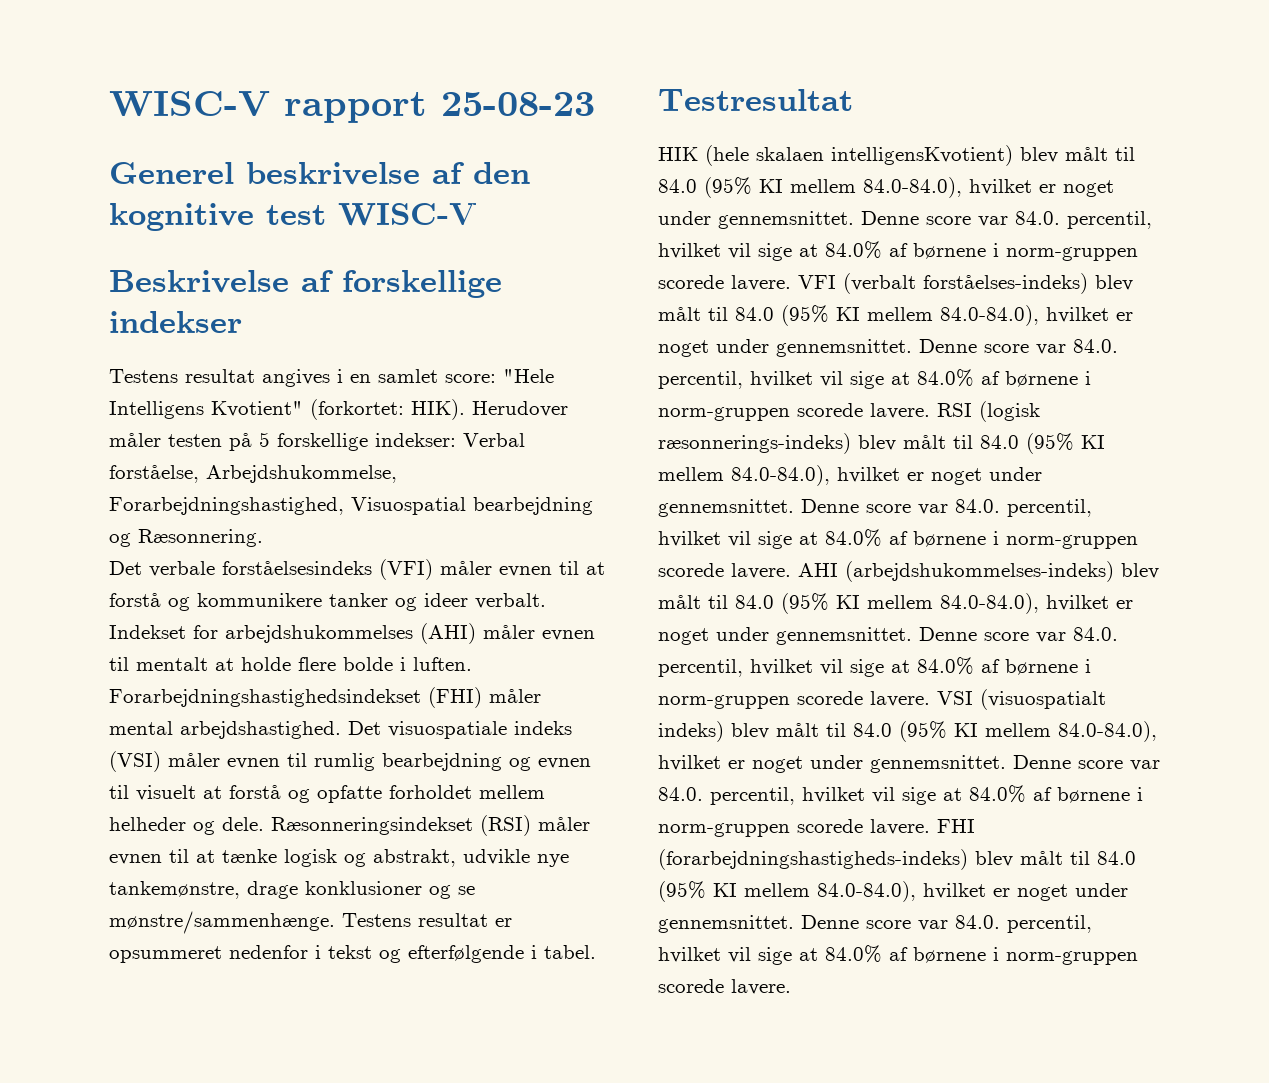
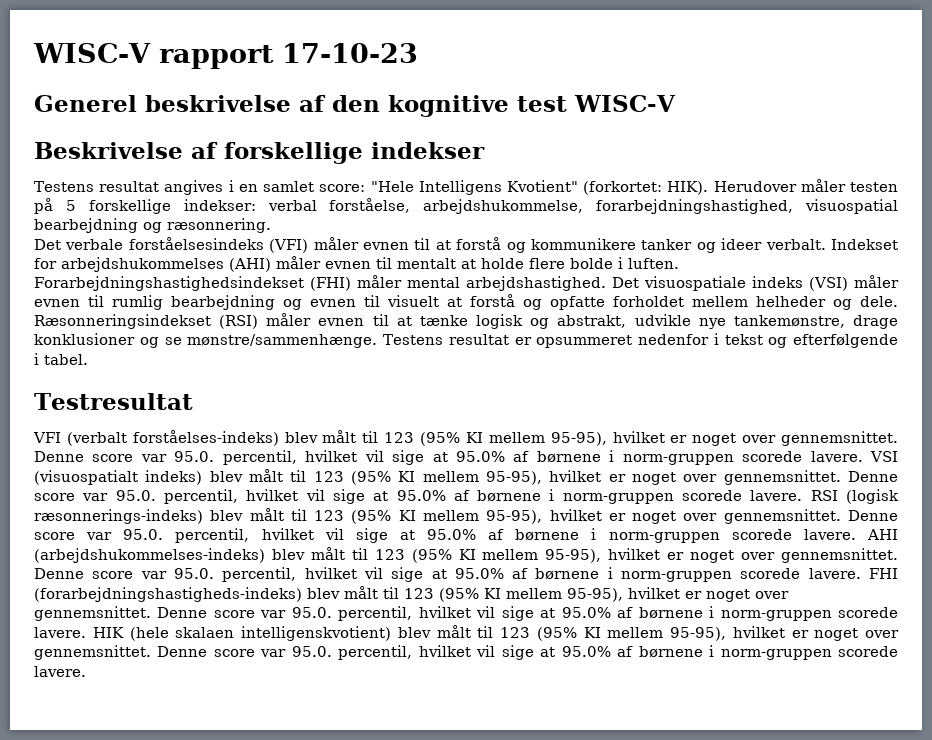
[441,92,595,116] 25-08-23 -> [281,43,418,63] 17-10-23
[463,433,525,447] [109,465,397,483] [109,497,593,515] [109,529,263,547] Verbal forståelse, Arbejdshukommelse, Forarbejdningshastighed, Visuospatial bearbejdning og Ræsonnering. -> [267,198,898,214] [34,218,271,233] verbal forståelse, arbejdshukommelse, forarbejdningshastighed, visuospatial bearbejdning og ræsonnering.
[658,145,1135,166] [658,177,1114,198] [658,211,1152,229] [658,241,1138,261] [658,273,1133,294] [658,305,1133,326] [658,339,1118,357] [658,369,974,389] HIK (hele skalaen intelligensKvotient) blev målt til 84.0 (95% KI mellem 84.0-84.0), hvilket er noget under gennemsnittet. Denne score var 84.0. percentil, hvilket vil sige at 84.0% af børnene i norm-gruppen scorede lavere. VFI (verbalt forståelses-indeks) blev målt til 84.0 (95% KI mellem 84.0-84.0), hvilket er noget under gennemsnittet. Denne score var 84.0. percentil, hvilket vil sige at 84.0% -> [33,430,899,446] [34,450,898,465] [34,469,899,485] [34,489,446,504] VFI (verbalt forståelses-indeks) blev målt til 123 (95% KI mellem 95-95), hvilket er noget over gennemsnittet. Denne score var 95.0. percentil, hvilket vil sige at 95.0% af børnene i norm-gruppen scorede lavere. VSI (visuospatialt indeks) blev målt til 123 (95% KI mellem 95-95), hvilket er noget over gennemsnittet. Denne score var 95.0. percentil, hvilket vil sige at 95.0%
[980,433,1105,454] [658,465,1042,486] [658,499,1092,517] [658,529,882,549] 84.0 (95% KI mellem 84.0-84.0), hvilket er noget under gennemsnittet. Denne score var 84.0. percentil, hvilket vil sige at 84.0% -> [314,509,899,524] [34,528,477,543] 123 (95% KI mellem 95-95), hvilket er noget over gennemsnittet. Denne score var 95.0. percentil, hvilket vil sige at 95.0%
[735,593,1133,614] [658,627,1118,645] [658,657,1091,677] [658,689,1106,710] [658,721,1157,742] [658,755,1160,773] [658,785,1026,805] 84.0 (95% KI mellem 84.0-84.0), hvilket er noget under gennemsnittet. Denne score var 84.0. percentil, hvilket vil sige at 84.0% af børnene i norm-gruppen scorede lavere. VSI (visuospatialt indeks) blev målt til 84.0 (95% KI mellem 84.0-84.0), hvilket er noget under gennemsnittet. Denne score var 84.0. percentil, hvilket vil sige at 84.0% -> [374,548,898,563] [34,567,504,582] 123 (95% KI mellem 95-95), hvilket er noget over gennemsnittet. Denne score var 95.0. percentil, hvilket vil sige at 95.0%
[1097,851,1136,865] [658,881,1128,902] [658,915,1092,933] [658,945,1138,965] [658,979,791,995] 84.0 (95% KI mellem 84.0-84.0), hvilket er noget under gennemsnittet. Denne score var 84.0. percentil, hvilket vil sige at 84.0% af børnene i norm-gruppen scorede lavere. -> [404,587,789,602] [34,606,898,621] [34,625,899,641] [34,645,898,660] [34,666,86,677] 123 (95% KI mellem 95-95), hvilket er noget over gennemsnittet. Denne score var 95.0. percentil, hvilket vil sige at 95.0% af børnene i norm-gruppen scorede lavere. HIK (hele skalaen intelligenskvotient) blev målt til 123 (95% KI mellem 95-95), hvilket er noget over gennemsnittet. Denne score var 95.0. percentil, hvilket vil sige at 95.0% af børnene i norm-gruppen scorede lavere.

